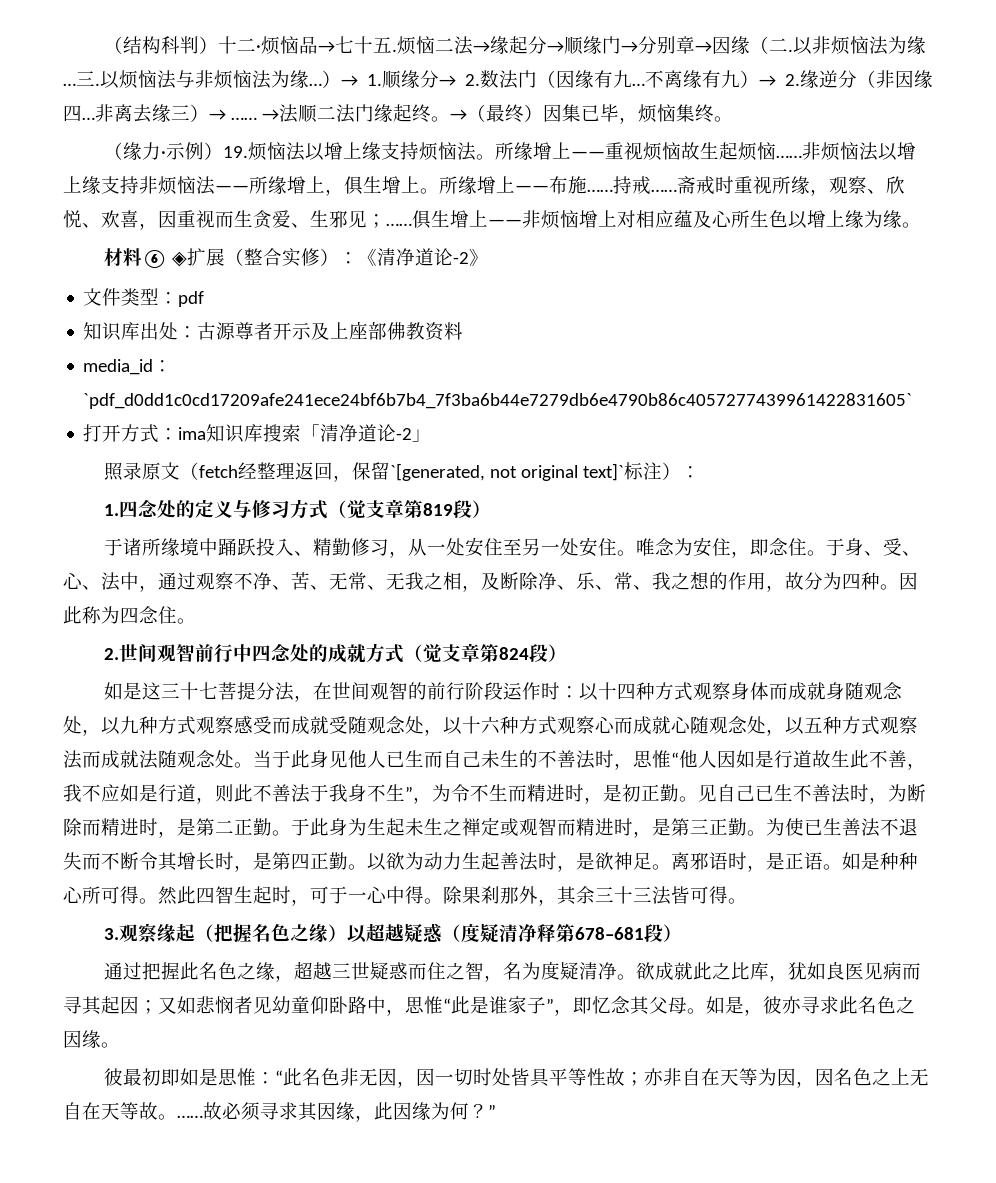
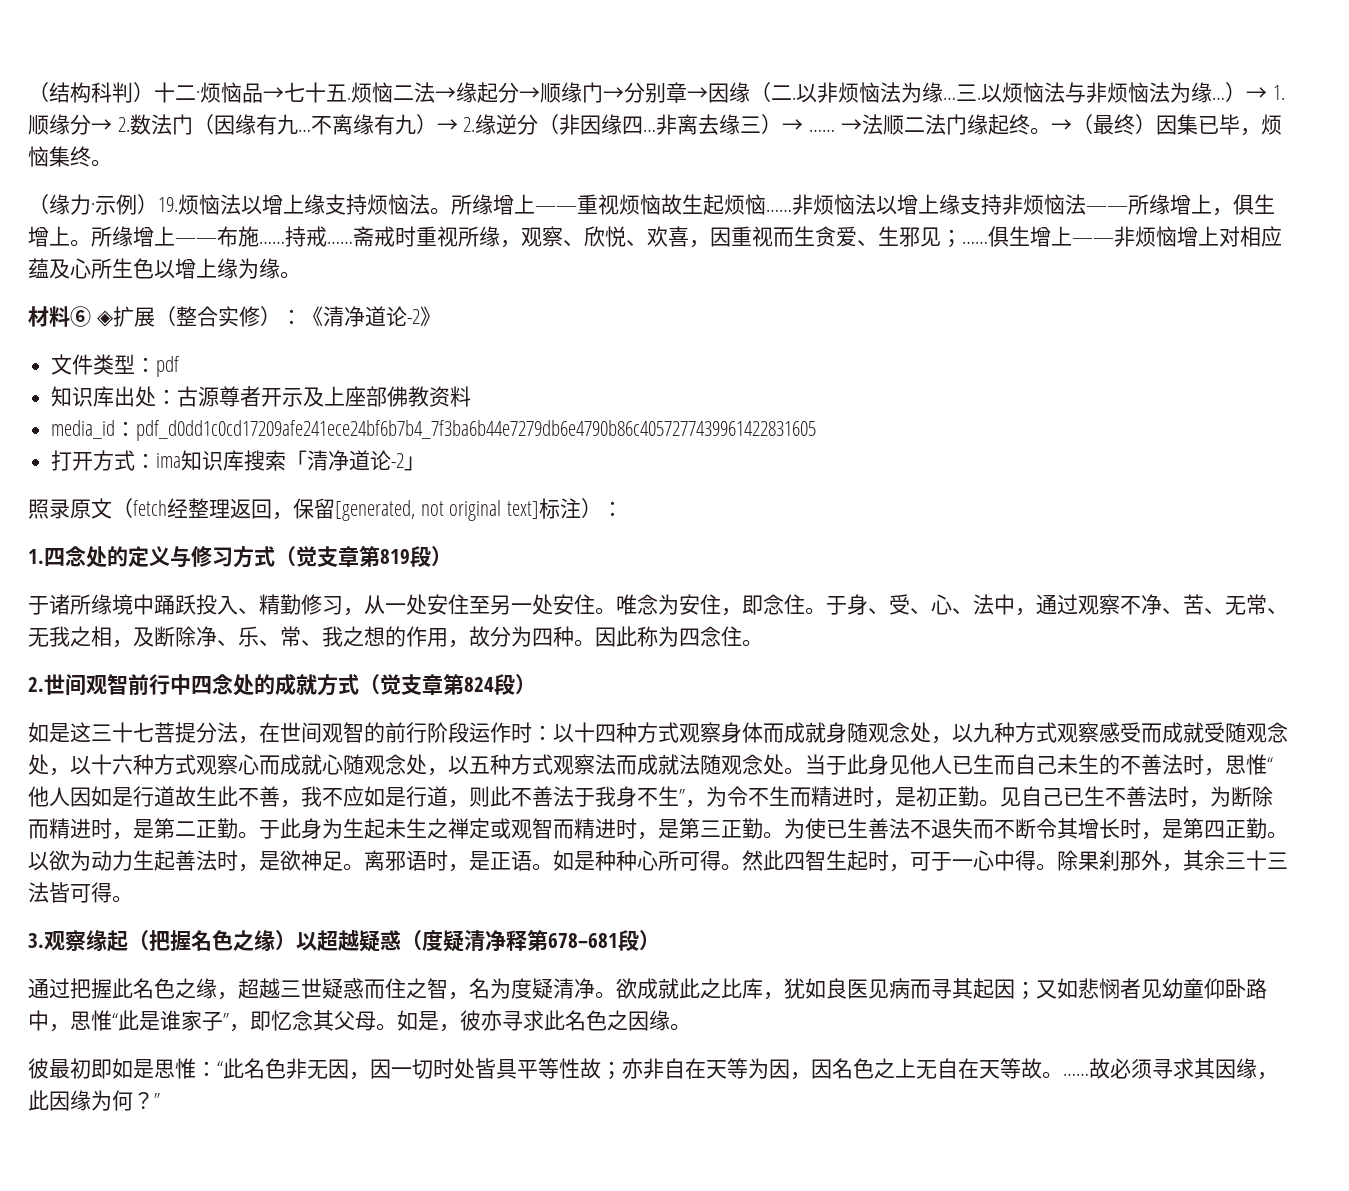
[83,393,913,409] `pdf_d0dd1c0cd17209afe241ece24bf6b7b4_7f3ba6b44e7279db6e4790b86c4057277439961422831605` -> [136,420,817,441] pdf_d0dd1c0cd17209afe241ece24bf6b7b4_7f3ba6b44e7279db6e4790b86c4057277439961422831605
[390,463,486,481] `[generated, -> [335,500,415,521] [generated,
[583,463,625,481] text]` -> [507,501,540,519] text]

